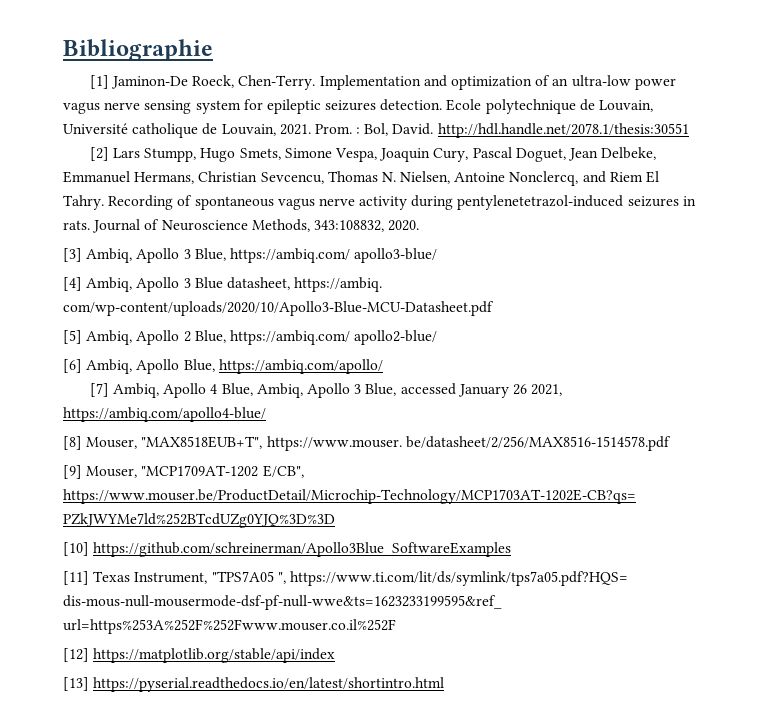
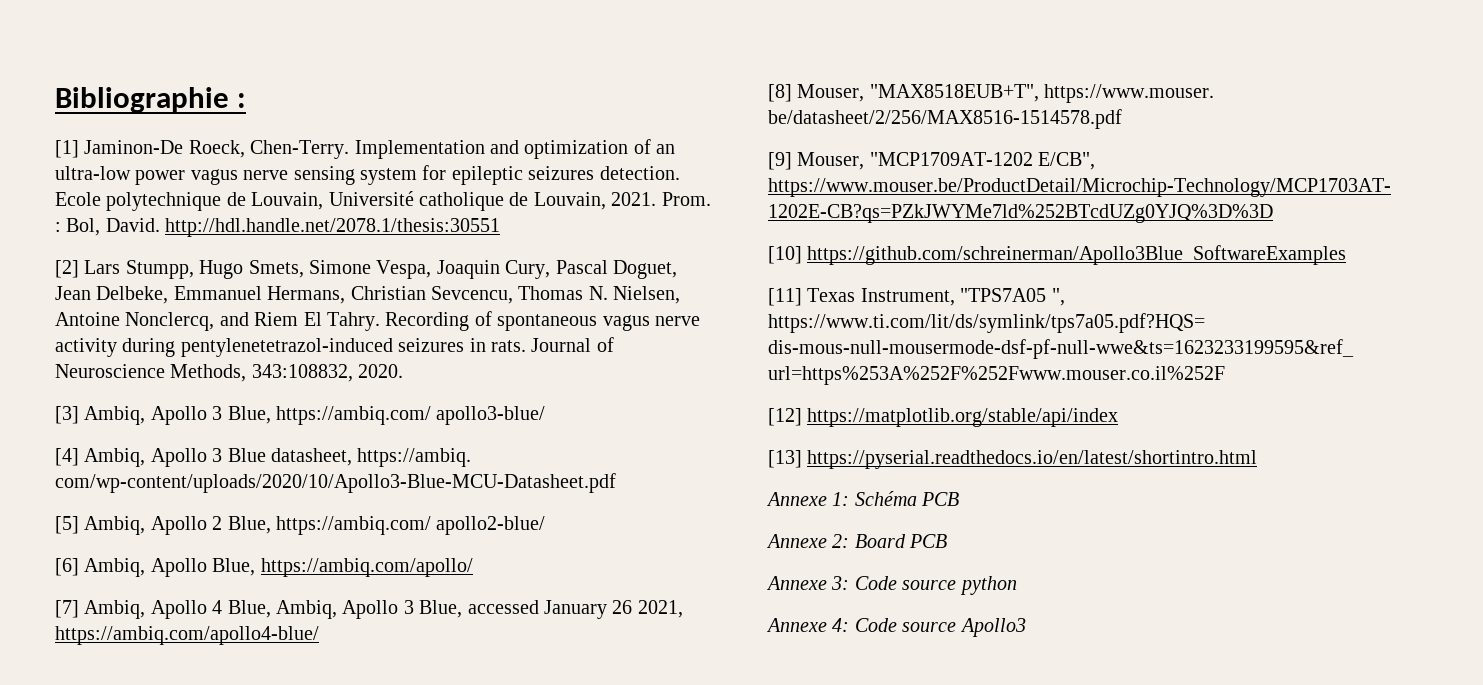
(213, 50) none -> [237,93,247,108] :
(445, 684) none -> [766,491,960,506] [766,534,948,548] [766,576,1017,595] [766,618,1026,637] // Annexe 1: Schéma PCB // Annexe 2: Board PCB // Annexe 3: Code source python // Annexe 4: Code source Apollo3

